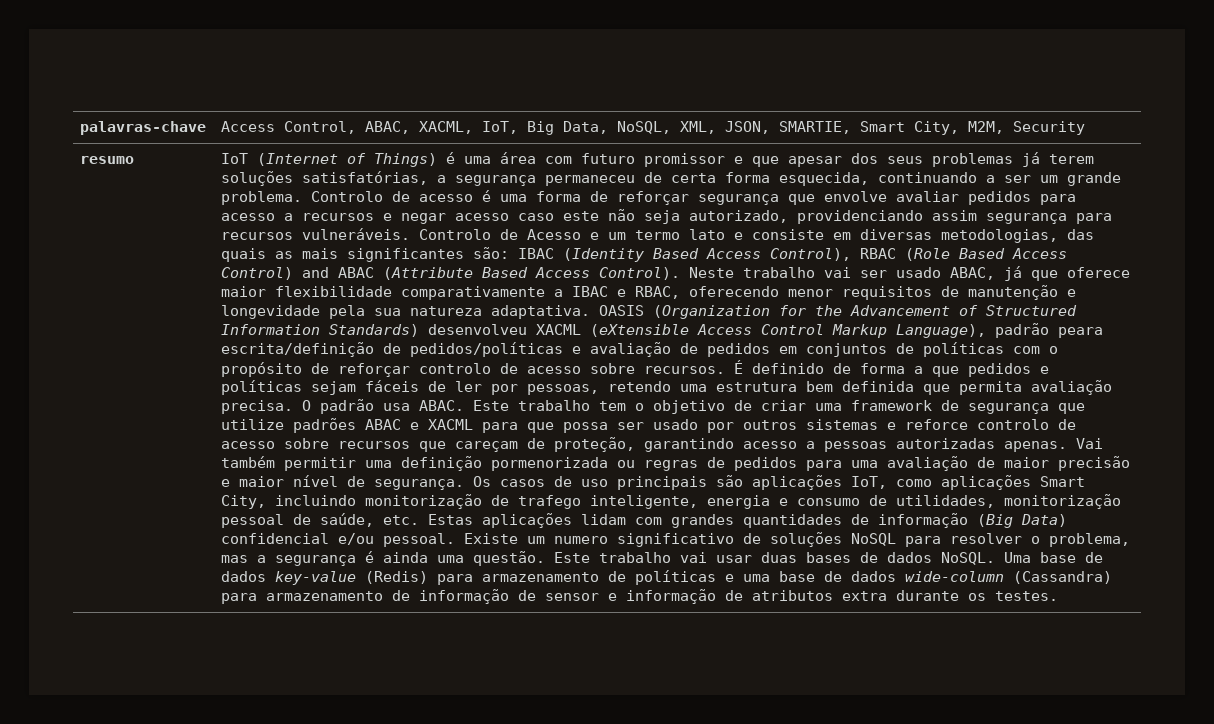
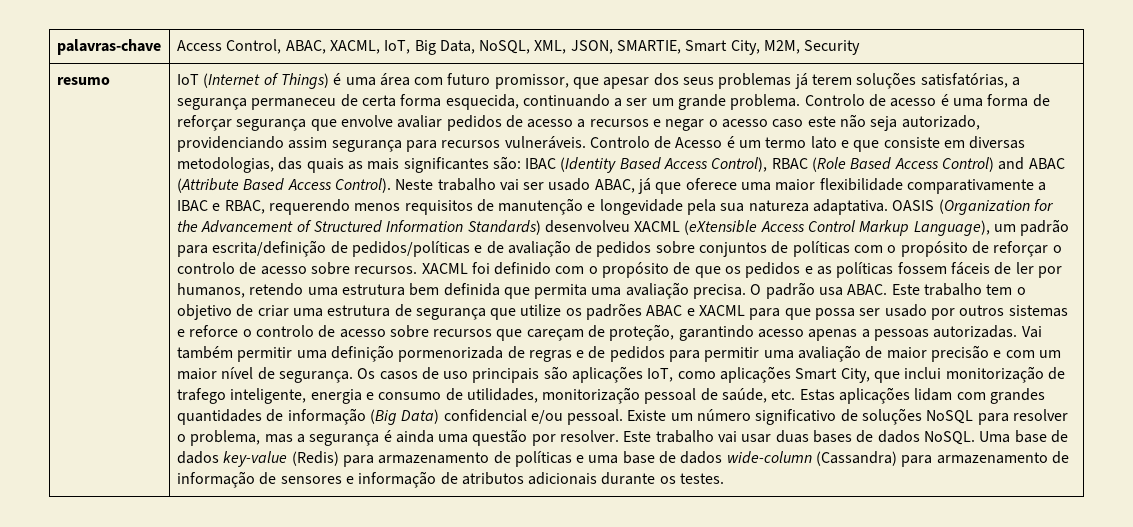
[644,153,744,167] promissor e -> [494,74,569,89] promissor,
[1040,194,1077,205] para -> [505,115,523,128] de
(447, 218) none -> [708,119,718,127] o
[590,232,600,240] e -> [726,136,735,148] é
(744, 236) none -> [853,140,880,152] que
(1131, 272) none -> [741,182,772,191] uma
[689,286,834,297] oferecendo menor -> [268,199,401,215] requerendo menos
[995,323,1104,338] padrão peara -> [994,219,1070,236] [176,245,208,257] um padrão para
(582, 350) none -> [486,241,504,254] de
[779,346,798,354] em -> [655,241,695,254] sobre
(411, 370) none -> [1052,245,1062,253] o
[734,360,1050,377] [221,380,357,395] É definido de forma a que pedidos e políticas sejam -> [421,262,947,278] XACML foi definido com o propósito de que os pedidos e as políticas fossem
[527,384,600,395] pessoas, -> [176,283,245,298] humanos,
(1023, 388) none -> [591,287,622,296] uma
[851,400,933,411] framework -> [327,305,391,317] estrutura
(285, 424) none -> [565,308,582,316] os
(969, 424) none -> [242,329,252,337] o
(798, 445) none -> [808,329,858,341] apenas
[896,438,1068,452] autorizadas apenas. -> [933,325,1018,338] autorizadas.
[617,460,699,471] ou regras -> [507,346,585,362] de regras e
(843, 465) none -> [704,347,760,362] permitir
(231, 483) none -> [1005,350,1061,358] com um
[275,495,357,506] incluindo -> [874,367,942,383] que inclui
[554,536,609,544] numero -> [697,409,752,421] número
[473,551,546,566] questão. -> [472,429,620,446] questão por resolver.
[545,593,600,601] sensor -> [280,476,342,484] sensores
[842,591,888,601] extra -> [528,472,598,485] adicionais

